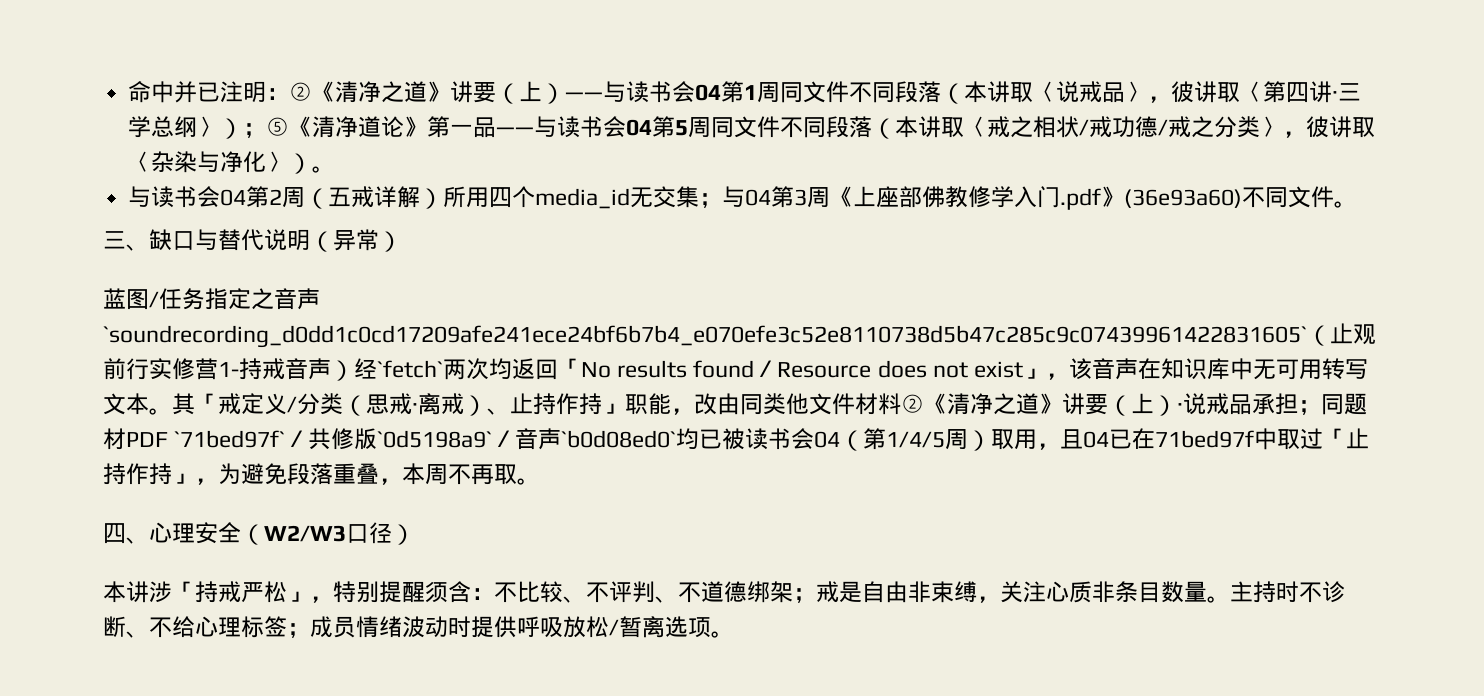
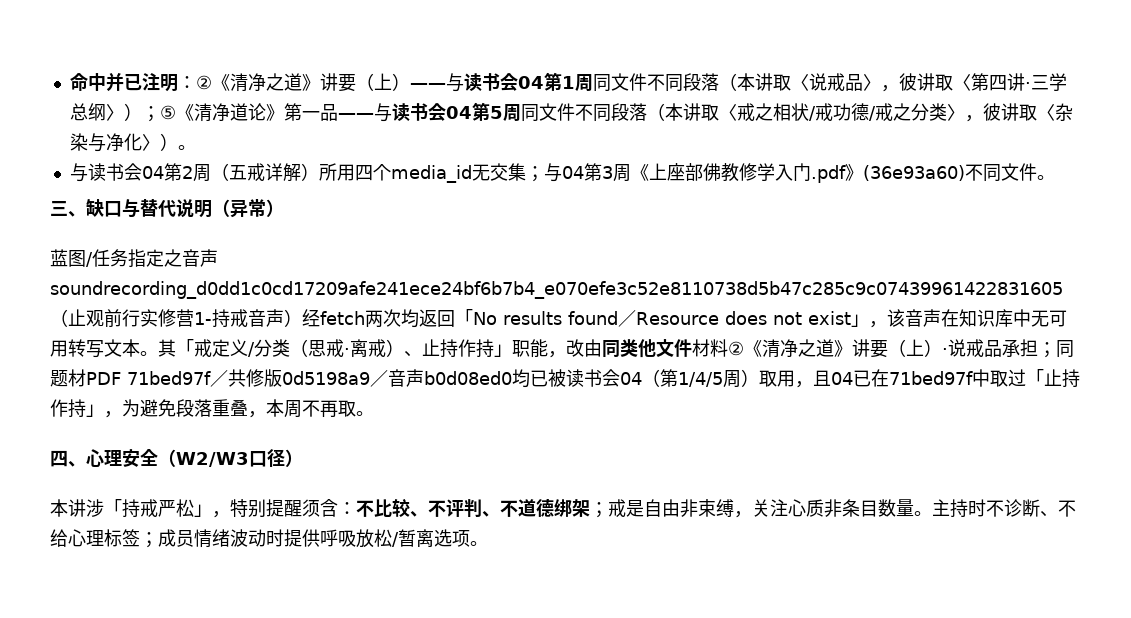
[103,325,1307,348] `soundrecording_d0dd1c0cd17209afe241ece24bf6b7b4_e070efe3c52e8110738d5b47c285c9c07439961422831605` -> [50,281,1063,299] soundrecording_d0dd1c0cd17209afe241ece24bf6b7b4_e070efe3c52e8110738d5b47c285c9c07439961422831605
[377,360,443,378] `fetch` -> [320,311,365,325] fetch
[174,430,286,448] `71bed97f` -> [127,371,211,385] 71bed97f
[377,428,677,450] `0d5198a9`／音声`b0d08ed0` -> [282,369,512,387] 0d5198a9／音声b0d08ed0

